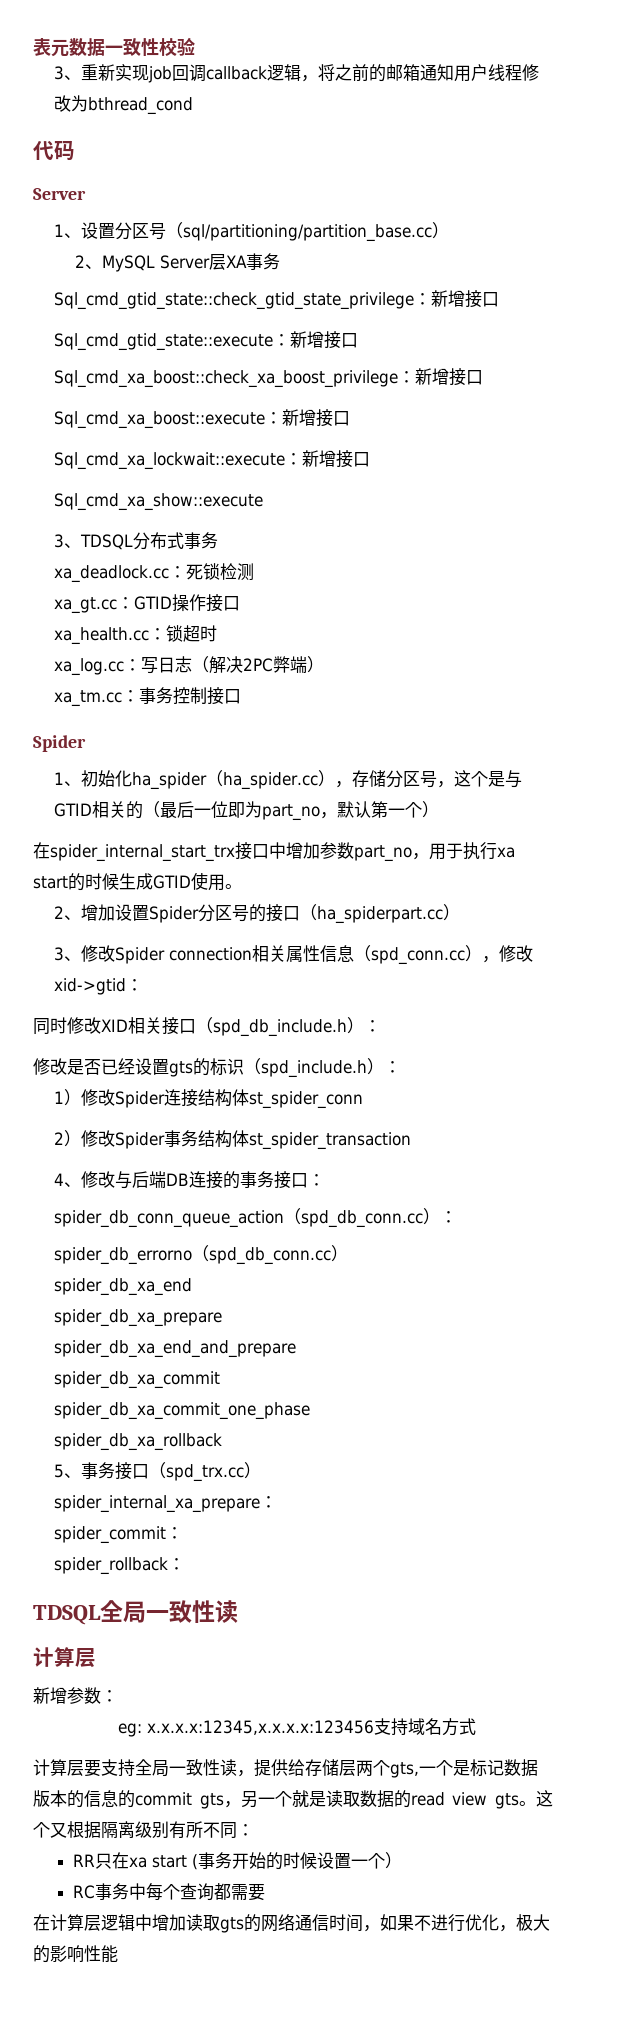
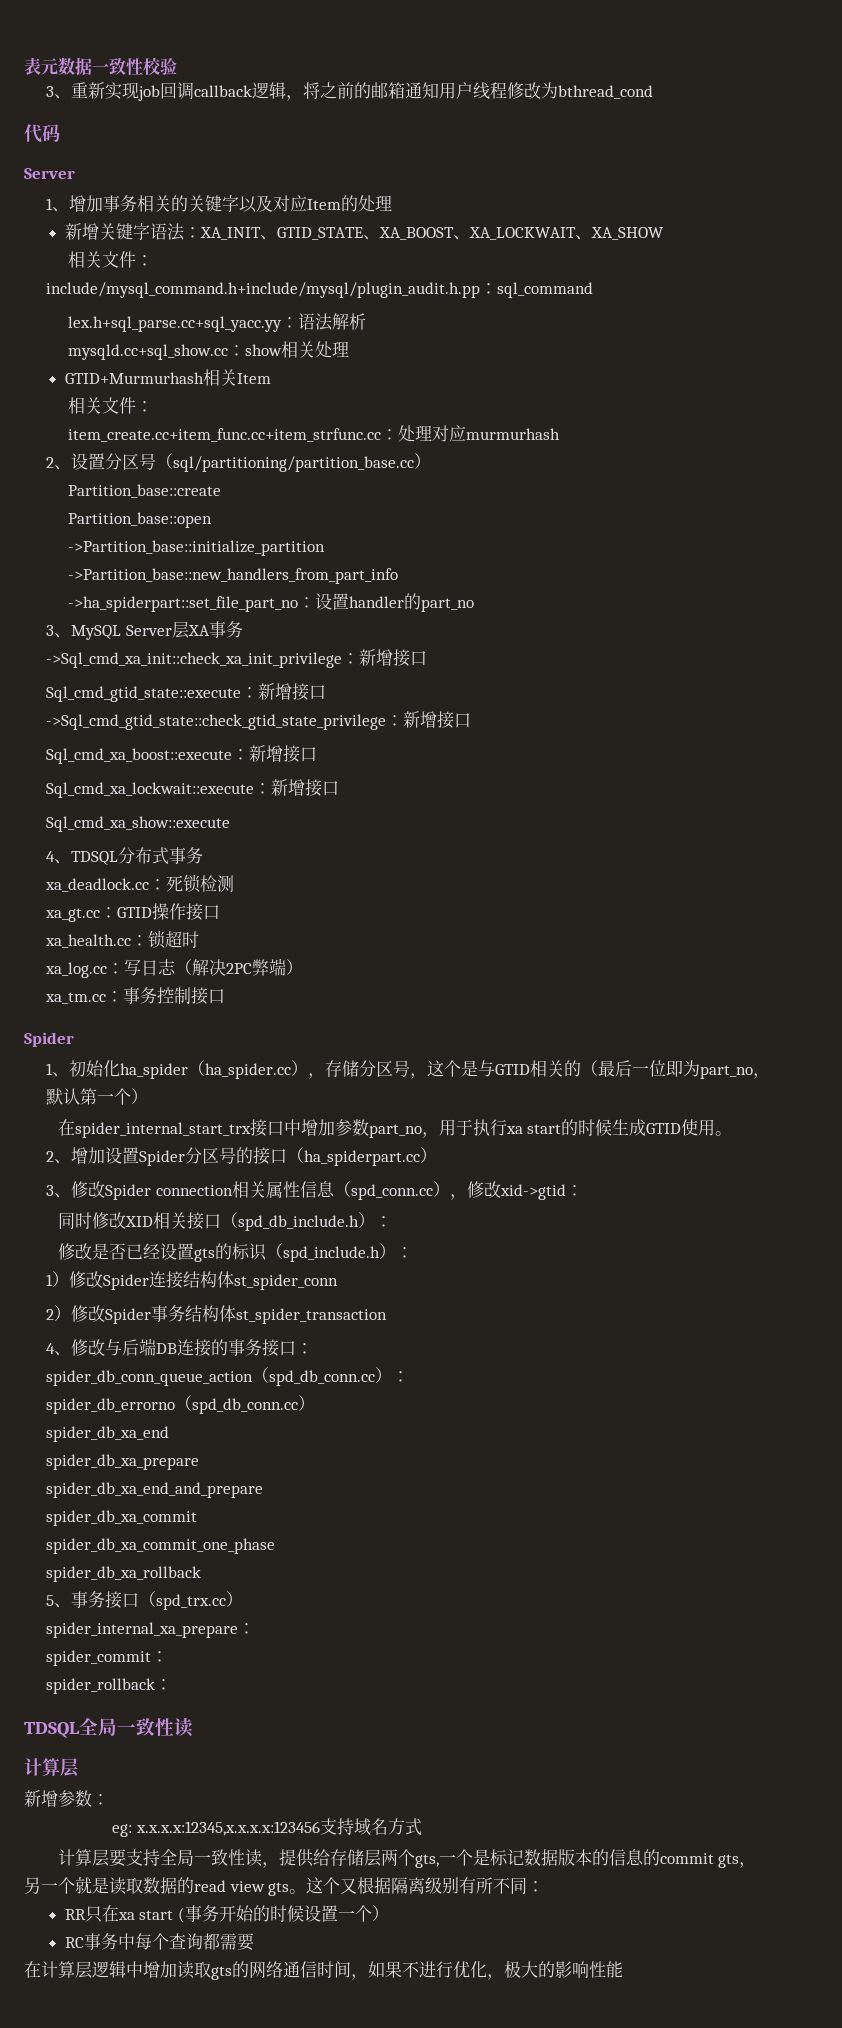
(82, 235) none -> [69,195,393,213] [64,223,664,241] [68,251,154,268] [46,282,594,298] [68,313,367,332] [68,341,350,360] [64,369,271,386] [68,397,154,414] [68,425,561,442] [46,457,72,470] 增加事务相关的关键字以及对应Item的处理 // 新增关键字语法：XA_INIT、GTID_STATE、XA_BOOST、XA_LOCKWAIT、XA_SHOW // 相关文件： // include/mysql_command.h+include/mysql/plugin_audit.h.pp：sql_command // lex.h+sql_parse.cc+sql_yacc.yy：语法解析 // mysqld.cc+sql_show.cc：show相关处理 // GTID+Murmurhash相关Item // 相关文件： // item_create.cc+item_func.cc+item_strfunc.cc：处理对应murmurhash // 2、
[75,255,86,268] 2 -> [68,484,222,498] [68,512,213,528] [68,540,326,556] [68,568,399,584] [68,593,475,612] [46,625,55,636] Partition_base::create // Partition_base::open // ->Partition_base::initialize_partition // ->Partition_base::new_handlers_from_part_info // ->ha_spiderpart::set_file_part_no：设置handler的part_no // 3
[54,292,415,310] Sql_cmd_gtid_state::check_gtid_state_privilege -> [46,652,343,668] ->Sql_cmd_xa_init::check_xa_init_privilege
[54,370,399,388] Sql_cmd_xa_boost::check_xa_boost_privilege -> [46,714,387,730] ->Sql_cmd_gtid_state::check_gtid_state_privilege
[54,534,65,548] 3 -> [46,851,56,862] 4

